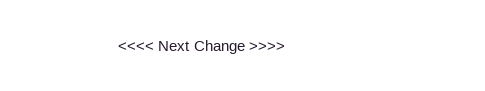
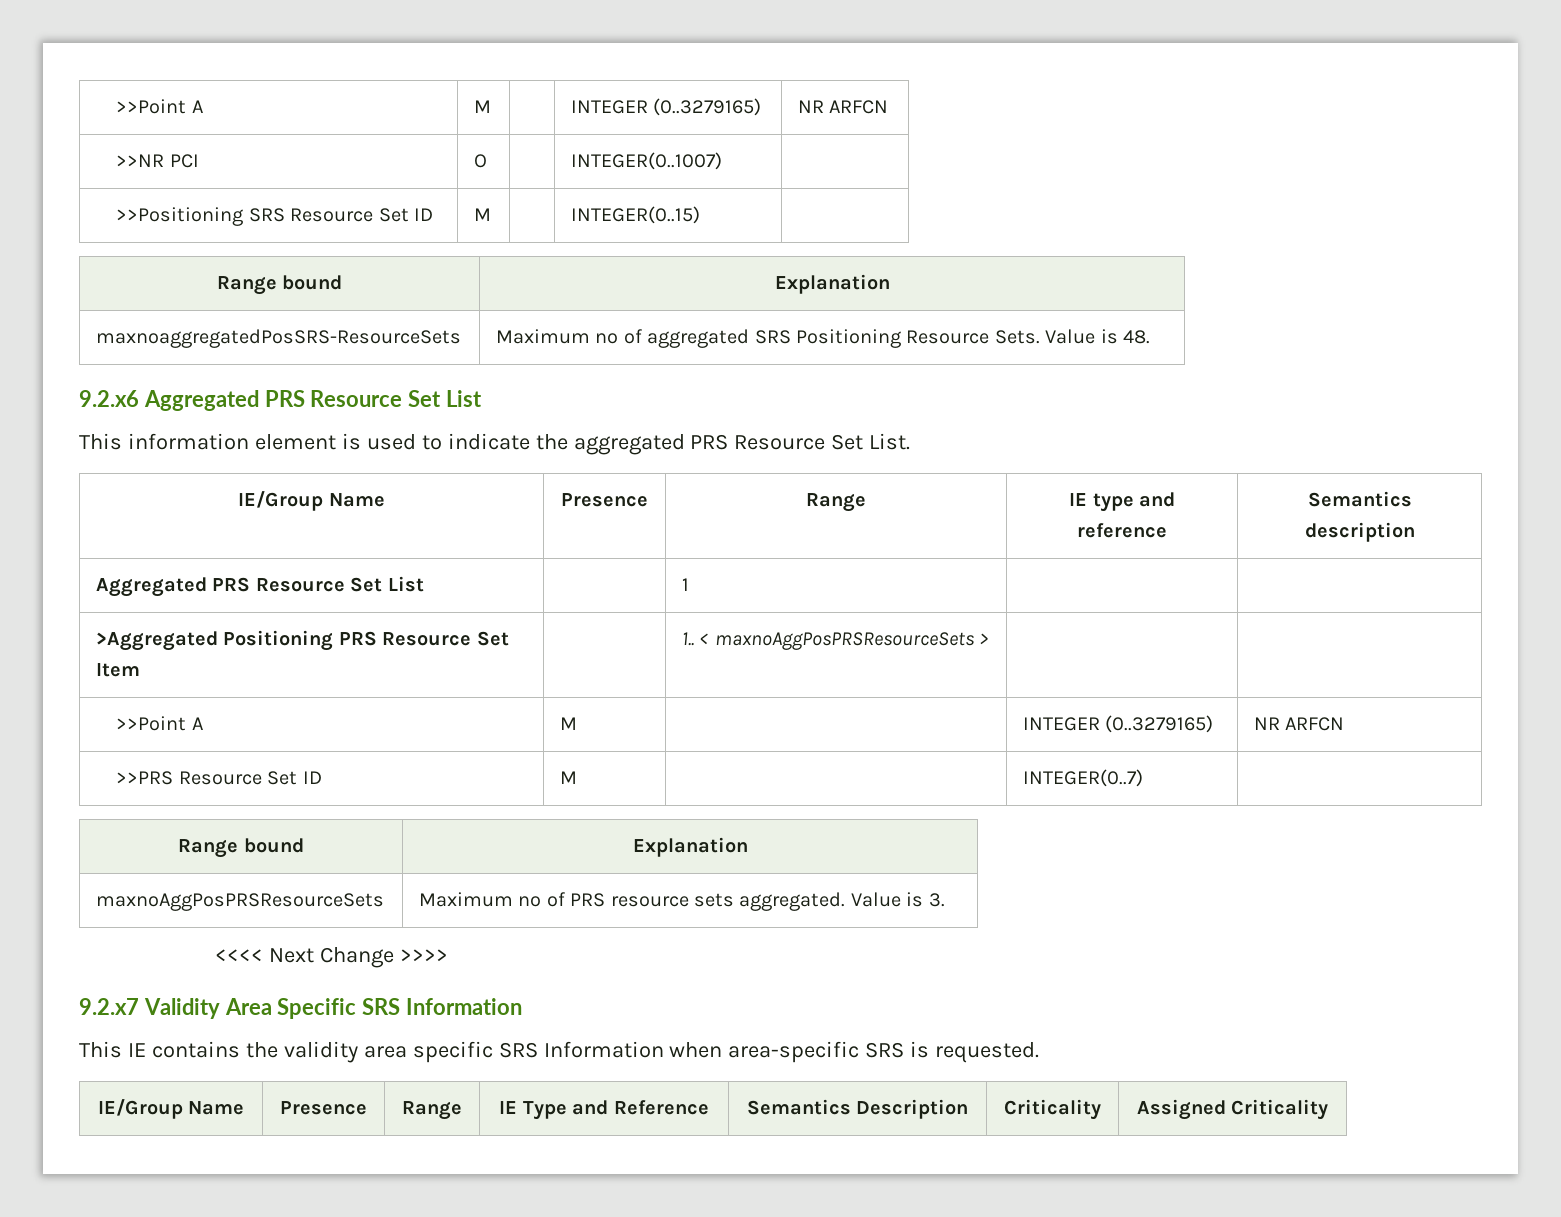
[118,40,285,54] <<<< Next Change >>>> -> [116,99,203,114] [474,100,492,113] [571,98,762,116] [798,100,889,114] [116,154,199,168] [474,154,488,168] [571,152,723,170] [116,207,434,226] [474,208,492,221] [571,206,701,224] [216,275,343,295] [774,274,890,294] [96,329,462,348] [496,329,1151,348] [79,390,483,411] [79,433,911,455] [238,491,385,511] [561,493,648,507] [806,493,866,512] [1069,492,1175,512] [1077,523,1167,538] [1307,491,1412,507] [1304,522,1415,542] [96,576,424,597] [682,578,690,591] [96,630,509,651] [96,663,141,677] [682,632,990,650] [116,716,203,731] [560,717,578,730] [1023,715,1214,733] [1254,717,1345,731] [116,771,322,785] [560,771,578,784] [1023,769,1144,787] [178,838,304,858] [632,837,748,857] [96,893,385,911] [419,892,945,911] [215,947,449,968] [79,998,523,1019] [79,1041,1040,1063] [97,1099,245,1119] [280,1101,367,1115] [402,1101,462,1120] [499,1100,709,1120] [746,1099,969,1119] [1004,1099,1101,1120] [1136,1099,1329,1120] >>Point A | M | | INTEGER (0..3279165) | NR ARFCN // >>NR PCI | O | | INTEGER(0..1007) | // >>Positioning SRS Resource Set ID | M | | INTEGER(0..15) | // Range bound | Explanation // maxnoaggregatedPosSRS-ResourceSets | Maximum no of aggregated SRS Positioning Resource Sets. Value is 48. // 9.2.x6 Aggregated PRS Resource Set List // This information element is used to indicate the aggregated PRS Resource Set List. // IE/Group Name | Presence | Range | IE type and reference | Semantics description // Aggregated PRS Resource Set List | | 1 | | // >Aggregated Positioning PRS Resource Set Item | | 1.. < maxnoAggPosPRSResourceSets > | | // >>Point A | M | | INTEGER (0..3279165) | NR ARFCN // >>PRS Resource Set ID | M | | INTEGER(0..7) | // Range bound | Explanation // maxnoAggPosPRSResourceSets | Maximum no of PRS resource sets aggregated. Value is 3. // <<<< Next Change >>>> // 9.2.x7 Validity Area Specific SRS Information // This IE contains the validity area specific SRS Information when area-specific SRS is requested. // IE/Group Name | Presence | Range | IE Type and Reference | Semantics Description | Criticality | Assigned Criticality

